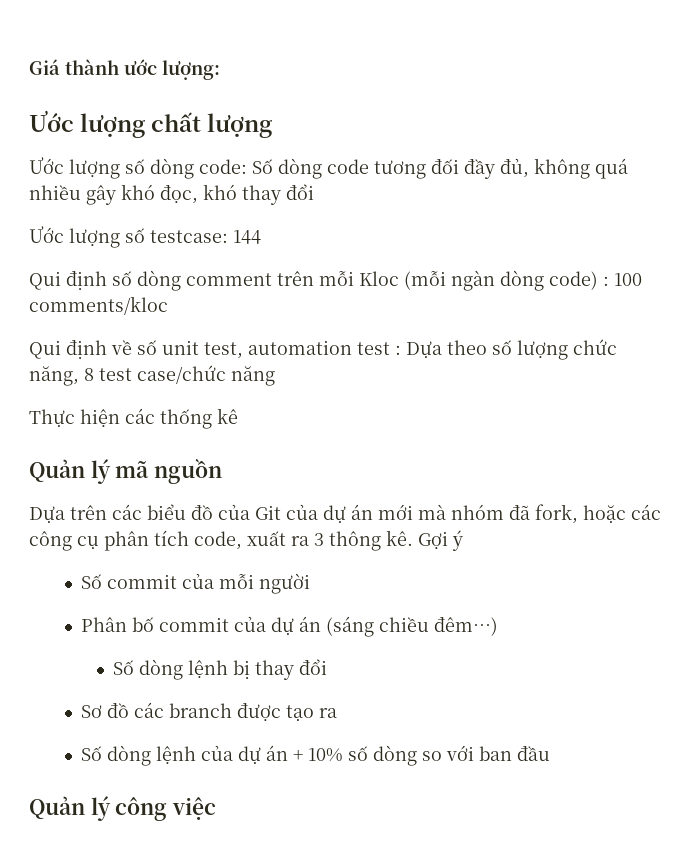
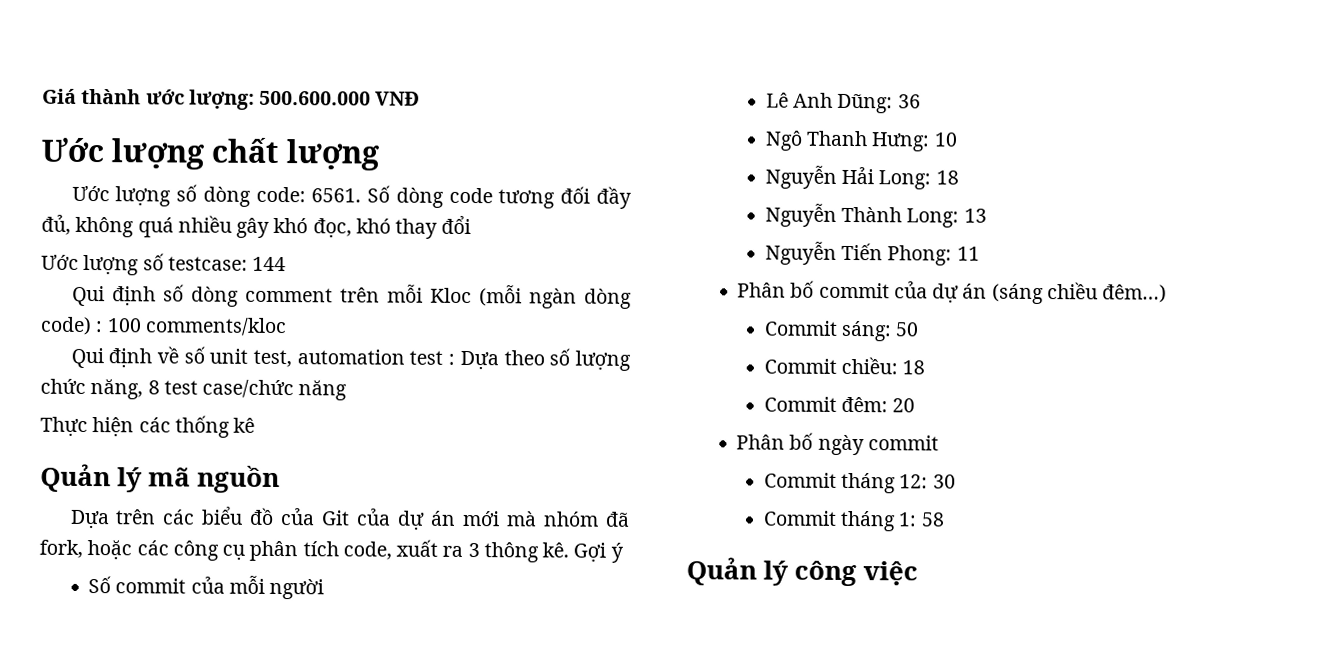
(220, 70) none -> [259,90,421,106] 500.600.000 VNĐ
(247, 166) none -> [311,188,362,203] 6561.
(311, 583) none -> [765,92,921,114] [764,130,958,152] [764,165,959,190] [764,203,987,228] [764,241,980,266] // Lê Anh Dũng: 36 // Ngô Thanh Hưng: 10 // Nguyễn Hải Long: 18 // Nguyễn Thành Long: 13 // Nguyễn Tiến Phong: 11
[113,659,328,680] [81,702,338,722] [81,745,551,766] Số dòng lệnh bị thay đổi // Sơ đồ các branch được tạo ra // Số dòng lệnh của dự án + 10% số dòng so với ban đầu -> [763,320,920,342] [763,356,926,375] [763,396,916,413] [736,432,939,456] [763,472,956,494] [762,510,945,532] Commit sáng: 50 // Commit chiều: 18 // Commit đêm: 20 // Phân bố ngày commit // Commit tháng 12: 30 // Commit tháng 1: 58

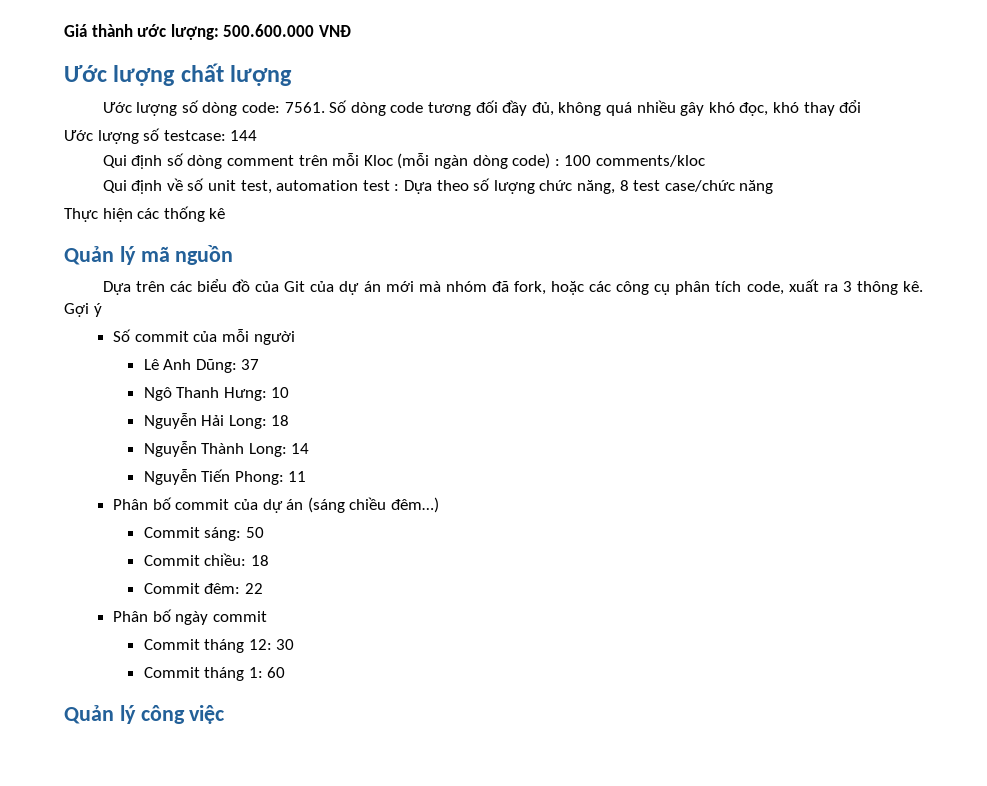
[311,188,362,203] 6561. -> [284,102,325,113] 7561.
[897,94,921,109] 36 -> [241,359,260,370] 37
[963,208,987,223] 13 -> [291,443,310,454] 14
[892,398,916,413] 20 -> [244,583,263,594] 22
[920,512,945,527] 58 -> [267,667,286,678] 60

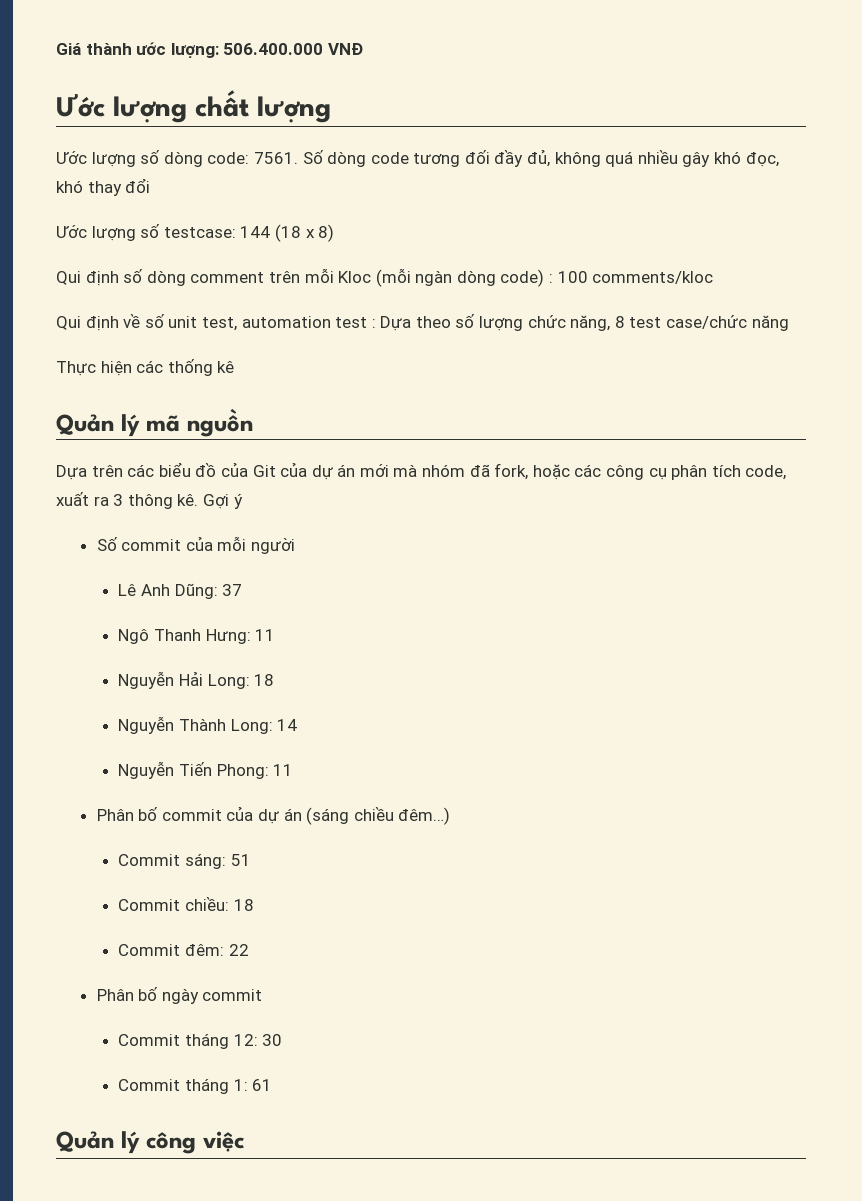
[223,24,315,37] 500.600.000 -> [223,43,324,55] 506.400.000
(258, 135) none -> [274,224,335,242] (18 x 8)
[271,387,290,398] 10 -> [255,629,276,641] 11
[245,527,264,538] 50 -> [230,854,251,866] 51
[267,667,286,678] 60 -> [252,1079,273,1091] 61

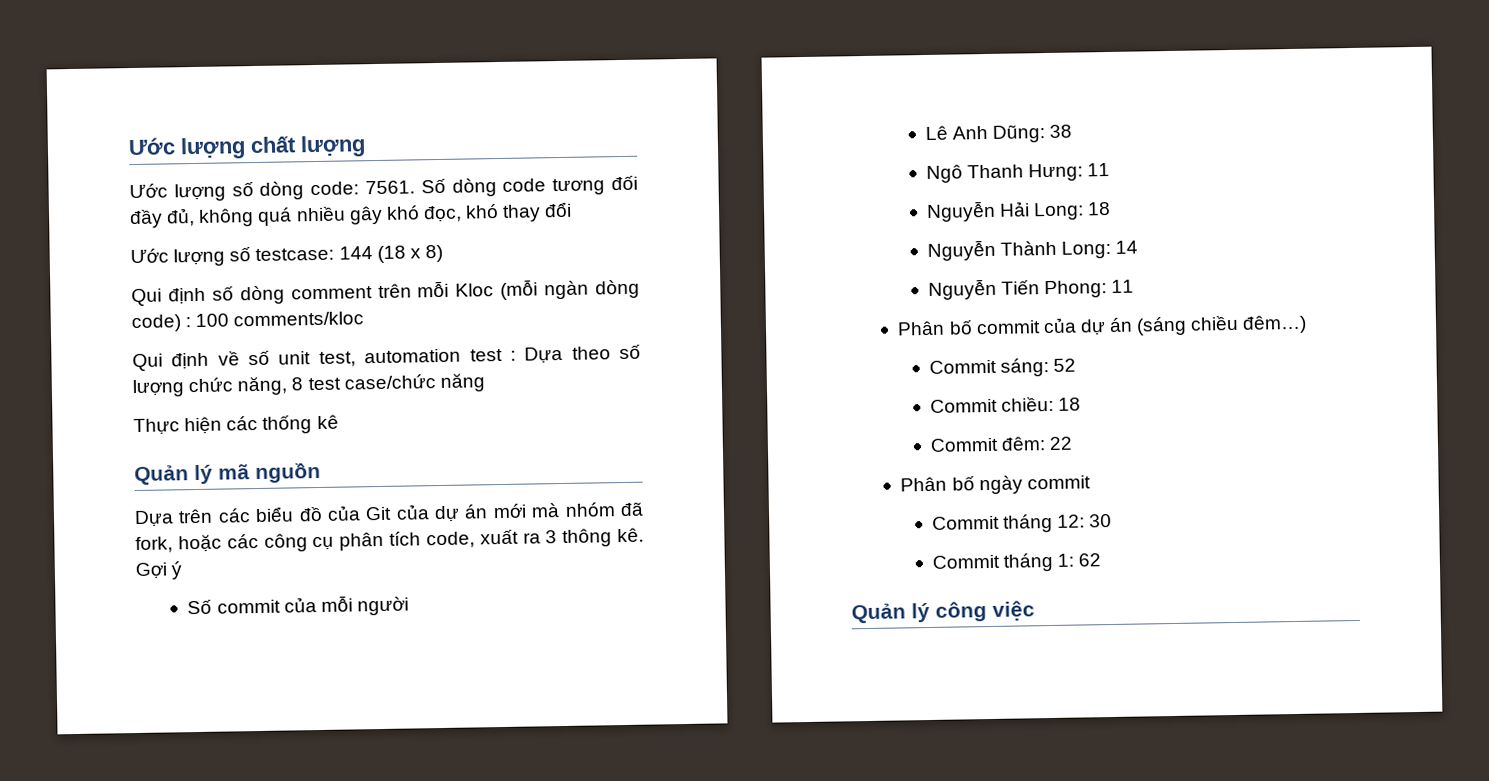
[56,42,363,58] Giá thành ước lượng: 506.400.000 VNĐ // -> (128, 146) none
[222,584,243,596] 37 -> [1049,124,1073,138] 38
[230,854,251,866] 51 -> [1053,358,1077,372] 52
[252,1079,273,1091] 61 -> [1078,553,1102,567] 62

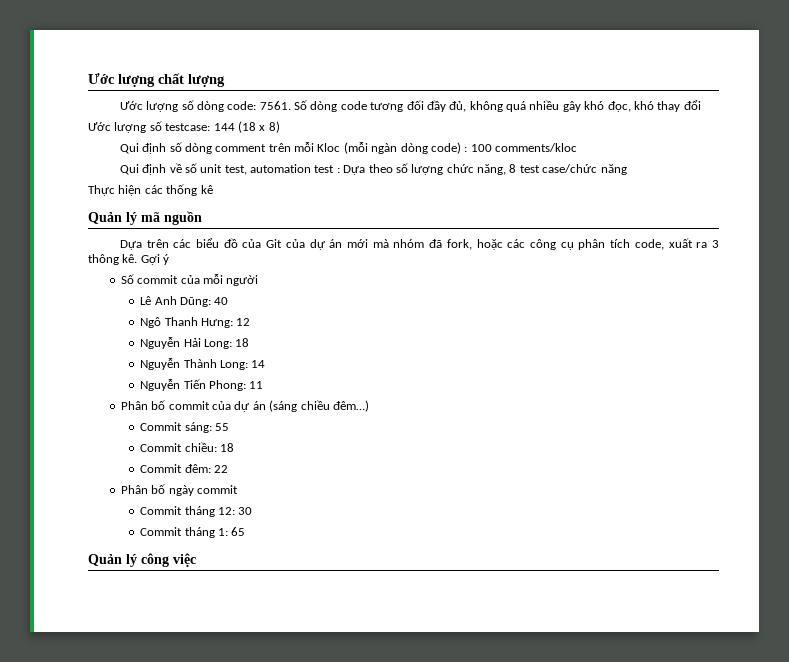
[1049,124,1073,138] 38 -> [214,297,229,305] 40
[1087,162,1111,177] 11 -> [236,318,251,326] 12
[1053,358,1077,372] 52 -> [214,423,229,431] 55
[1078,553,1102,567] 62 -> [231,527,246,536] 65

